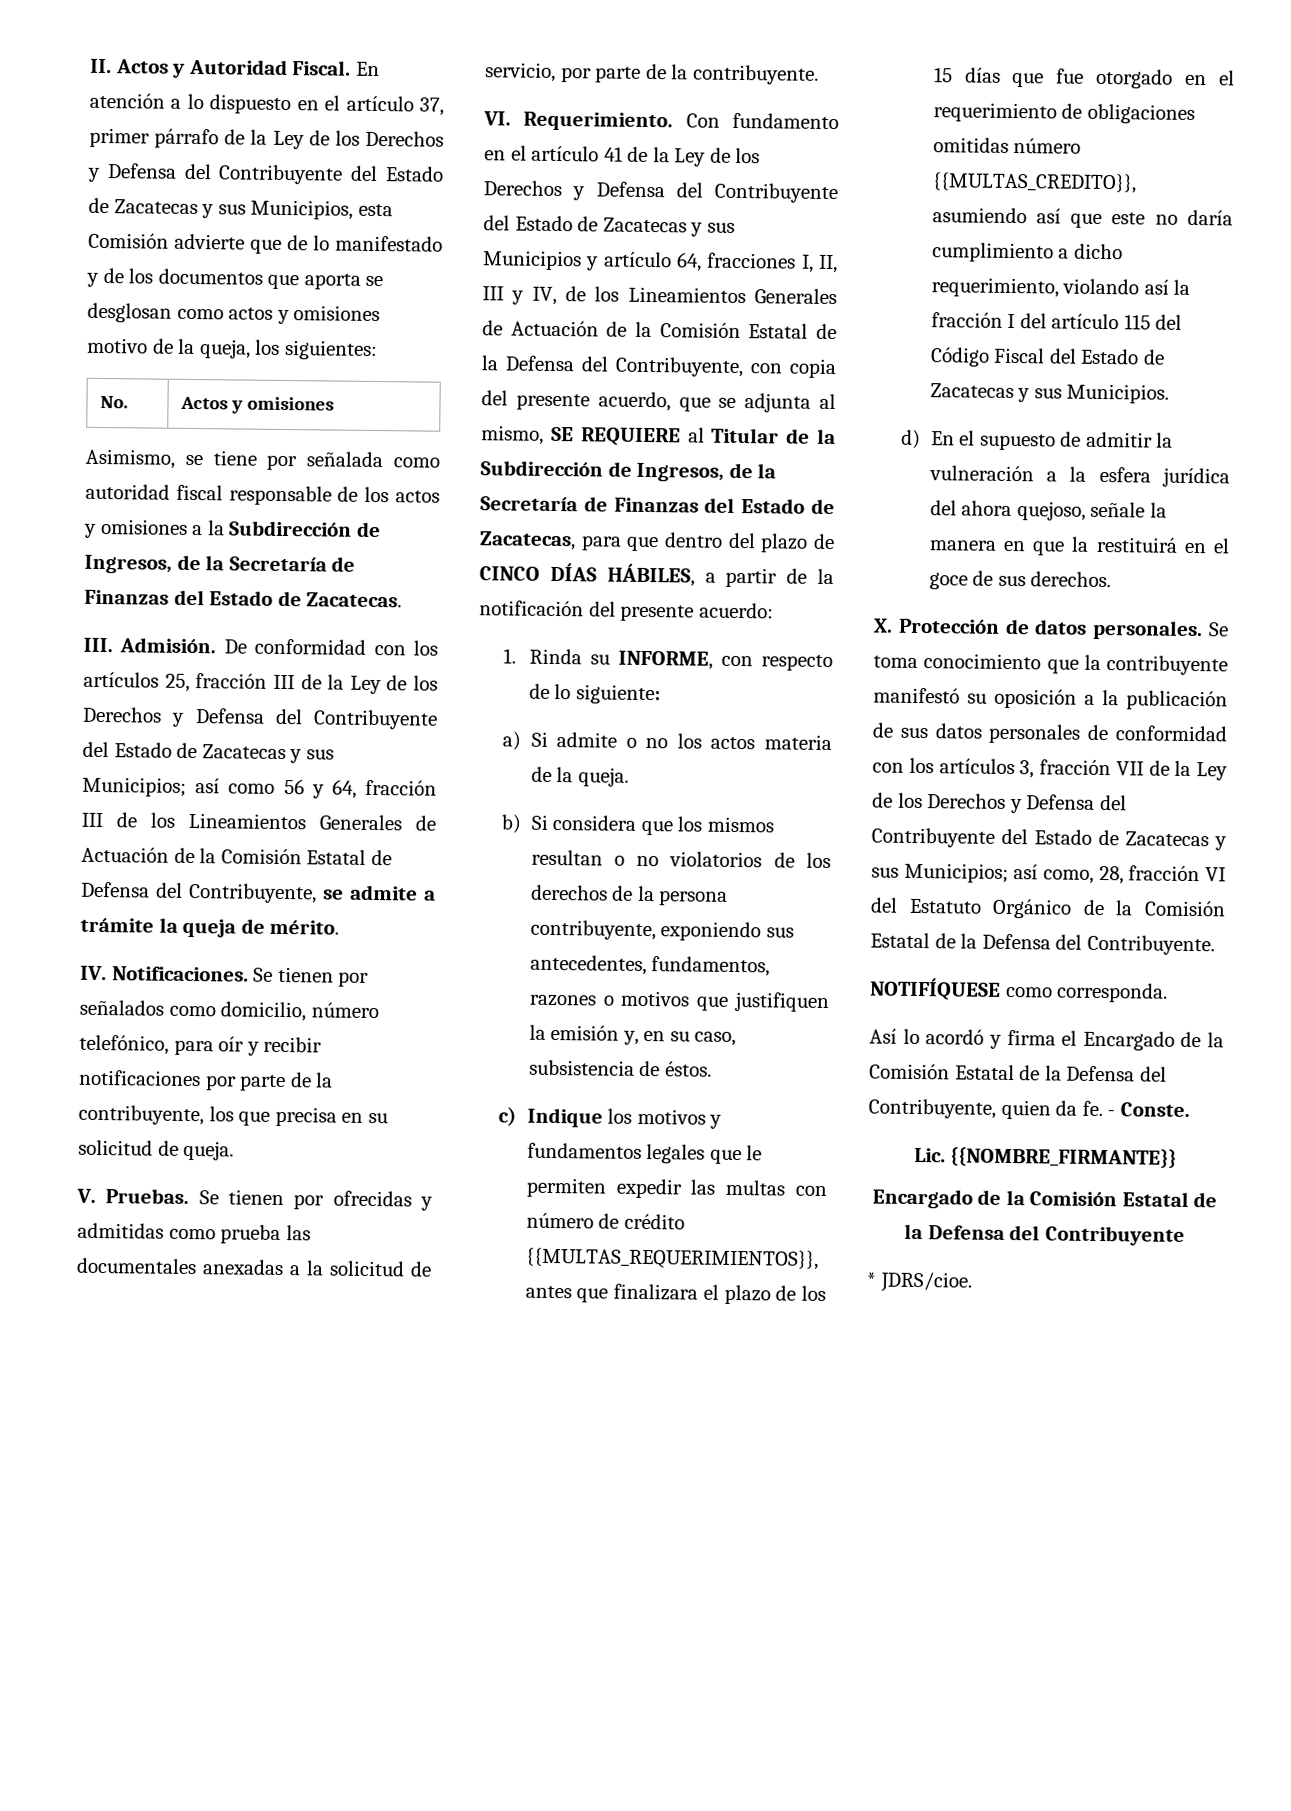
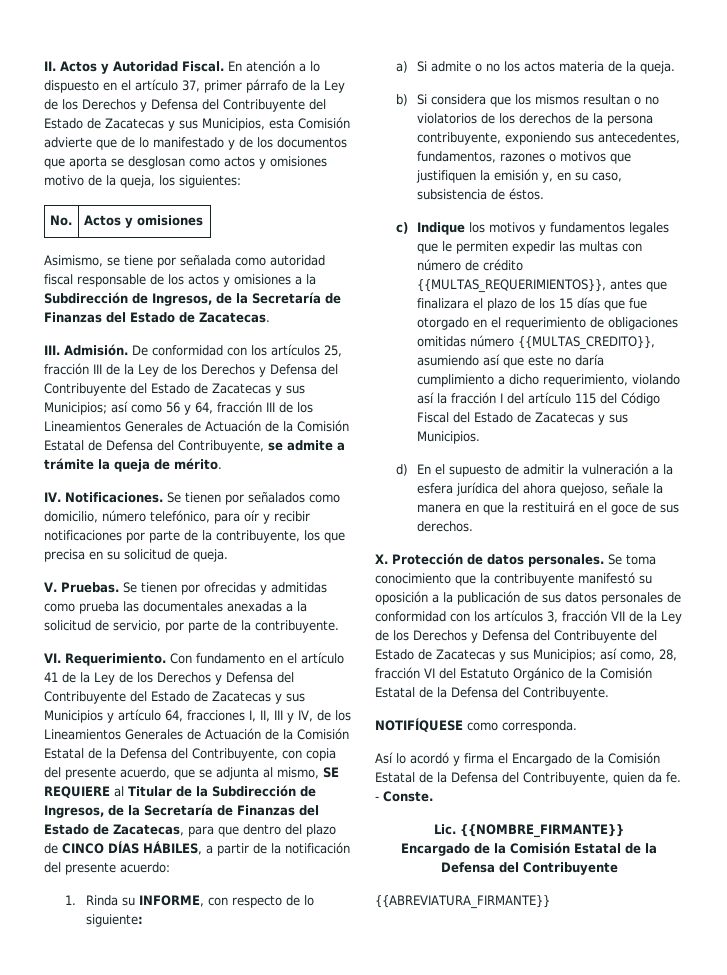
[866,1271,972,1293] * JDRS/cioe. -> [375,895,550,909] {{ABREVIATURA_FIRMANTE}}

